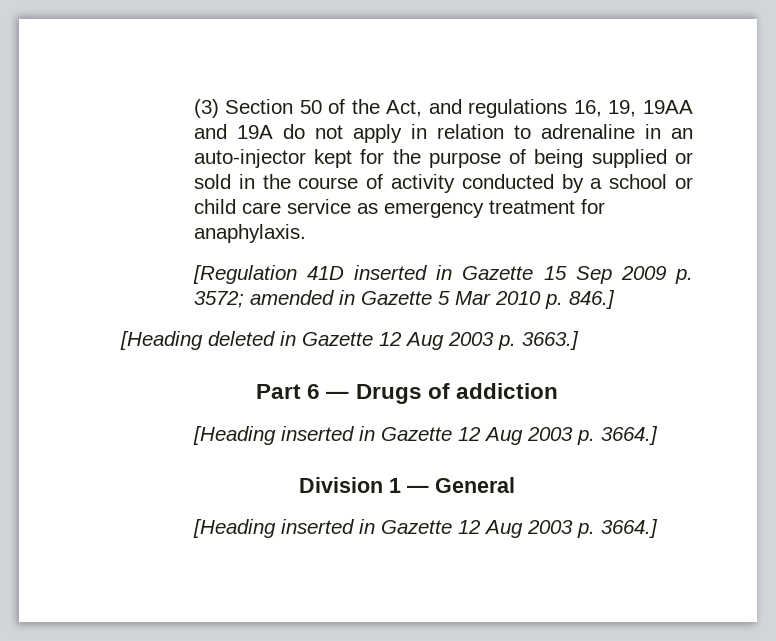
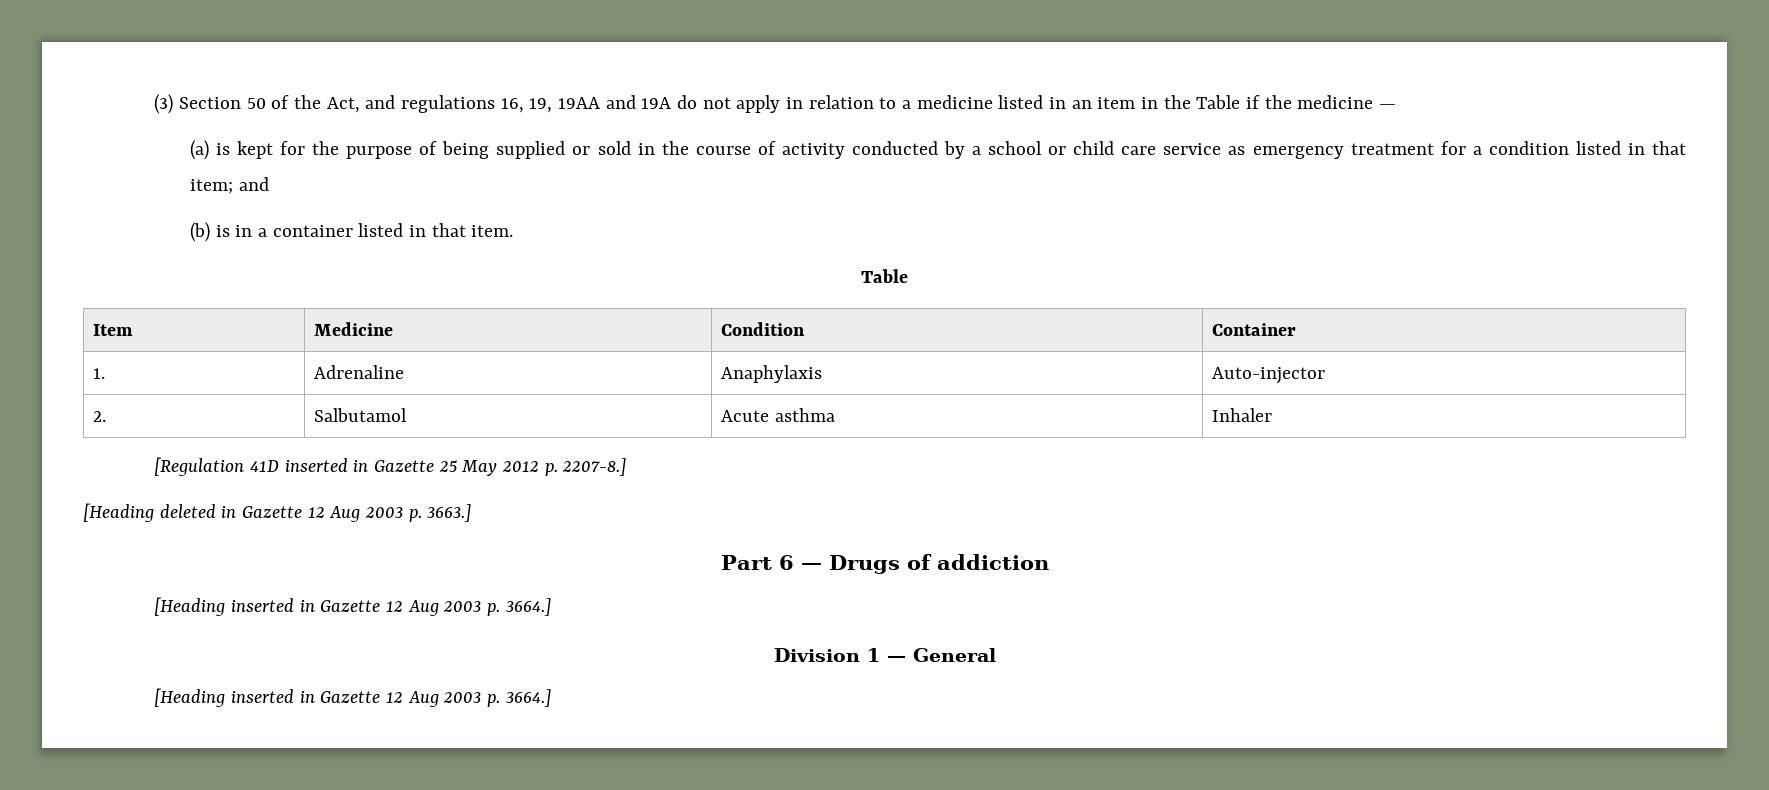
[540,124,693,139] [193,149,306,168] adrenaline in an auto-injector -> [901,95,1397,109] [189,140,230,160] a medicine listed in an item in the Table if the medicine — // (a) is
[193,224,306,243] anaphylaxis. -> [1472,141,1687,155] [189,177,269,194] [189,222,514,242] [861,269,908,283] [93,324,134,336] [314,322,394,336] [721,322,806,336] [1212,323,1297,336] [93,368,106,379] [314,365,405,379] [721,365,823,383] [1212,367,1326,384] [93,411,107,422] [314,408,408,422] [721,408,836,422] [1212,408,1273,422] a condition listed in that item; and // (b) is in a container listed in that item. // Table // Item | Medicine | Condition | Container // 1. | Adrenaline | Anaphylaxis | Auto-injector // 2. | Salbutamol | Acute asthma | Inhaler
[543,266,693,284] [193,290,615,309] 15 Sep 2009 p. 3572; amended in Gazette 5 Mar 2010 p. 846.] -> [438,458,627,476] 25 May 2012 p. 2207-8.]

